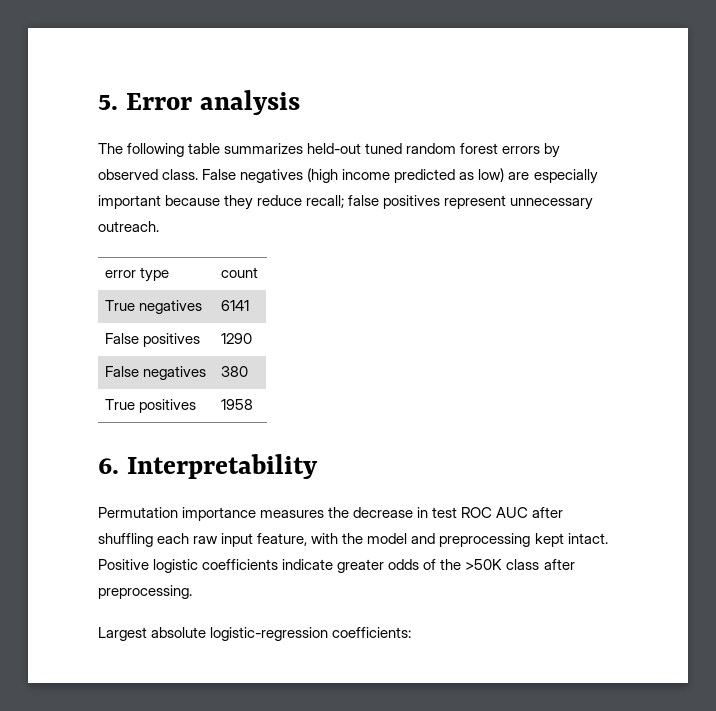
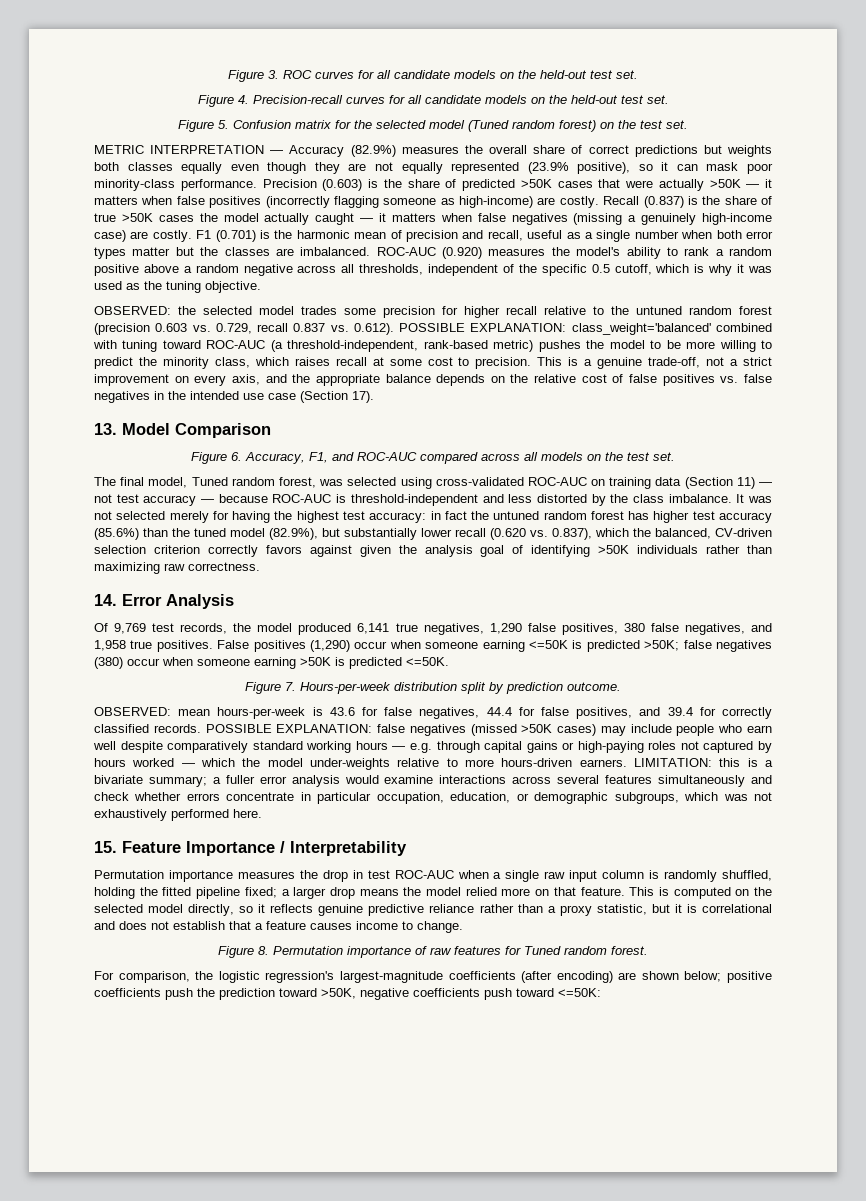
[98,90,301,115] [98,143,561,158] [98,168,598,184] [98,195,594,210] [98,221,159,232] [104,267,169,282] [220,267,258,278] [104,300,202,314] [220,300,249,311] [104,333,200,347] [220,333,252,344] [104,366,206,380] [220,366,248,377] [104,399,196,413] [220,399,253,410] [98,458,119,474] 5. Error analysis // The following table summarizes held-out tuned random forest errors by observed class. False negatives (high income predicted as low) are especially important because they reduce recall; false positives represent unnecessary outreach. // error type | count // True negatives | 6141 // False positives | 1290 // False negatives | 380 // True positives | 1958 // 6. -> [228,70,638,82] [197,95,669,107] [178,120,688,132] [94,145,772,157] [94,162,773,174] [94,179,772,191] [94,196,772,208] [94,213,772,225] [94,230,773,242] [94,247,772,259] [94,264,773,276] [94,281,261,293] [94,306,772,318] [94,323,772,335] [93,340,773,352] [94,357,773,369] [94,374,772,386] [94,391,374,403] [94,423,271,438] [191,452,675,464] [94,477,772,489] [94,494,772,506] [94,511,773,523] [94,528,772,540] [94,545,773,557] [94,562,260,574] [94,594,234,609] [94,623,772,635] [94,640,772,652] [94,657,449,669] [245,682,621,694] [94,707,772,719] [94,724,772,736] [93,741,772,753] [94,758,773,770] [94,775,772,787] [94,792,772,804] [94,809,262,821] [94,841,285,856] Figure 3. ROC curves for all candidate models on the held-out test set. // Figure 4. Precision-recall curves for all candidate models on the held-out test set. // Figure 5. Confusion matrix for the selected model (Tuned random forest) on the test set. // METRIC INTERPRETATION — Accuracy (82.9%) measures the overall share of correct predictions but weights both classes equally even though they are not equally represented (23.9% positive), so it can mask poor minority-class performance. Precision (0.603) is the share of predicted >50K cases that were actually >50K — it matters when false positives (incorrectly flagging someone as high-income) are costly. Recall (0.837) is the share of true >50K cases the model actually caught — it matters when false negatives (missing a genuinely high-income case) are costly. F1 (0.701) is the harmonic mean of precision and recall, useful as a single number when both error types matter but the classes are imbalanced. ROC-AUC (0.920) measures the model's ability to rank a random positive above a random negative across all thresholds, independent of the specific 0.5 cutoff, which is why it was used as the tuning objective. // OBSERVED: the selected model trades some precision for higher recall relative to the untuned random forest (precision 0.603 vs. 0.729, recall 0.837 vs. 0.612). POSSIBLE EXPLANATION: class_weight='balanced' combined with tuning toward ROC-AUC (a threshold-independent, rank-based metric) pushes the model to be more willing to predict the minority class, which raises recall at some cost to precision. This is a genuine trade-off, not a strict improvement on every axis, and the appropriate balance depends on the relative cost of false positives vs. false negatives in the intended use case (Section 17). // 13. Model Comparison // Figure 6. Accuracy, F1, and ROC-AUC compared across all models on the test set. // The final model, Tuned random forest, was selected using cross-validated ROC-AUC on training data (Section 11) — not test accuracy — because ROC-AUC is threshold-independent and less distorted by the class imbalance. It was not selected merely for having the highest test accuracy: in fact the untuned random forest has higher test accuracy (85.6%) than the tuned model (82.9%), but substantially lower recall (0.620 vs. 0.837), which the balanced, CV-driven selection criterion correctly favors against given the analysis goal of identifying >50K individuals rather than maximizing raw correctness. // 14. Error Analysis // Of 9,769 test records, the model produced 6,141 true negatives, 1,290 false positives, 380 false negatives, and 1,958 true positives. False positives (1,290) occur when someone earning <=50K is predicted >50K; false negatives (380) occur when someone earning >50K is predicted <=50K. // Figure 7. Hours-per-week distribution split by prediction outcome. // OBSERVED: mean hours-per-week is 43.6 for false negatives, 44.4 for false positives, and 39.4 for correctly classified records. POSSIBLE EXPLANATION: false negatives (missed >50K cases) may include people who earn well despite comparatively standard working hours — e.g. through capital gains or high-paying roles not captured by hours worked — which the model under-weights relative to more hours-driven earners. LIMITATION: this is a bivariate summary; a fuller error analysis would examine interactions across several features simultaneously and check whether errors concentrate in particular occupation, education, or demographic subgroups, which was not exhaustively performed here. // 15. Feature Importance /
[353,507,414,518] decrease -> [322,870,348,882] drop
[461,507,564,518] [98,533,608,547] [98,559,575,573] [98,585,192,599] [98,627,412,641] ROC AUC after shuffling each raw input feature, with the model and preprocessing kept intact. Positive logistic coefficients indicate greater odds of the >50K class after preprocessing. // Largest absolute logistic-regression coefficients: -> [394,870,772,882] [94,887,773,899] [94,904,772,916] [94,921,463,933] [218,946,648,958] [94,971,773,983] [94,988,601,1000] ROC-AUC when a single raw input column is randomly shuffled, holding the fitted pipeline fixed; a larger drop means the model relied more on that feature. This is computed on the selected model directly, so it reflects genuine predictive reliance rather than a proxy statistic, but it is correlational and does not establish that a feature causes income to change. // Figure 8. Permutation importance of raw features for Tuned random forest. // For comparison, the logistic regression's largest-magnitude coefficients (after encoding) are shown below; positive coefficients push the prediction toward >50K, negative coefficients push toward <=50K:

